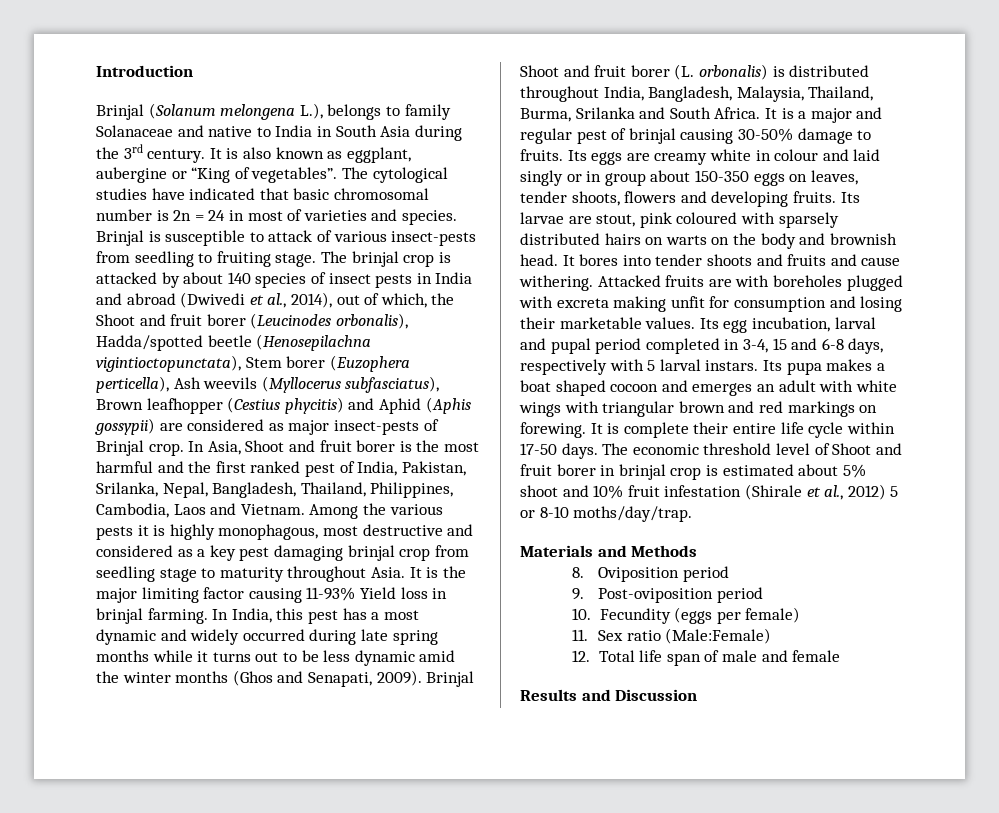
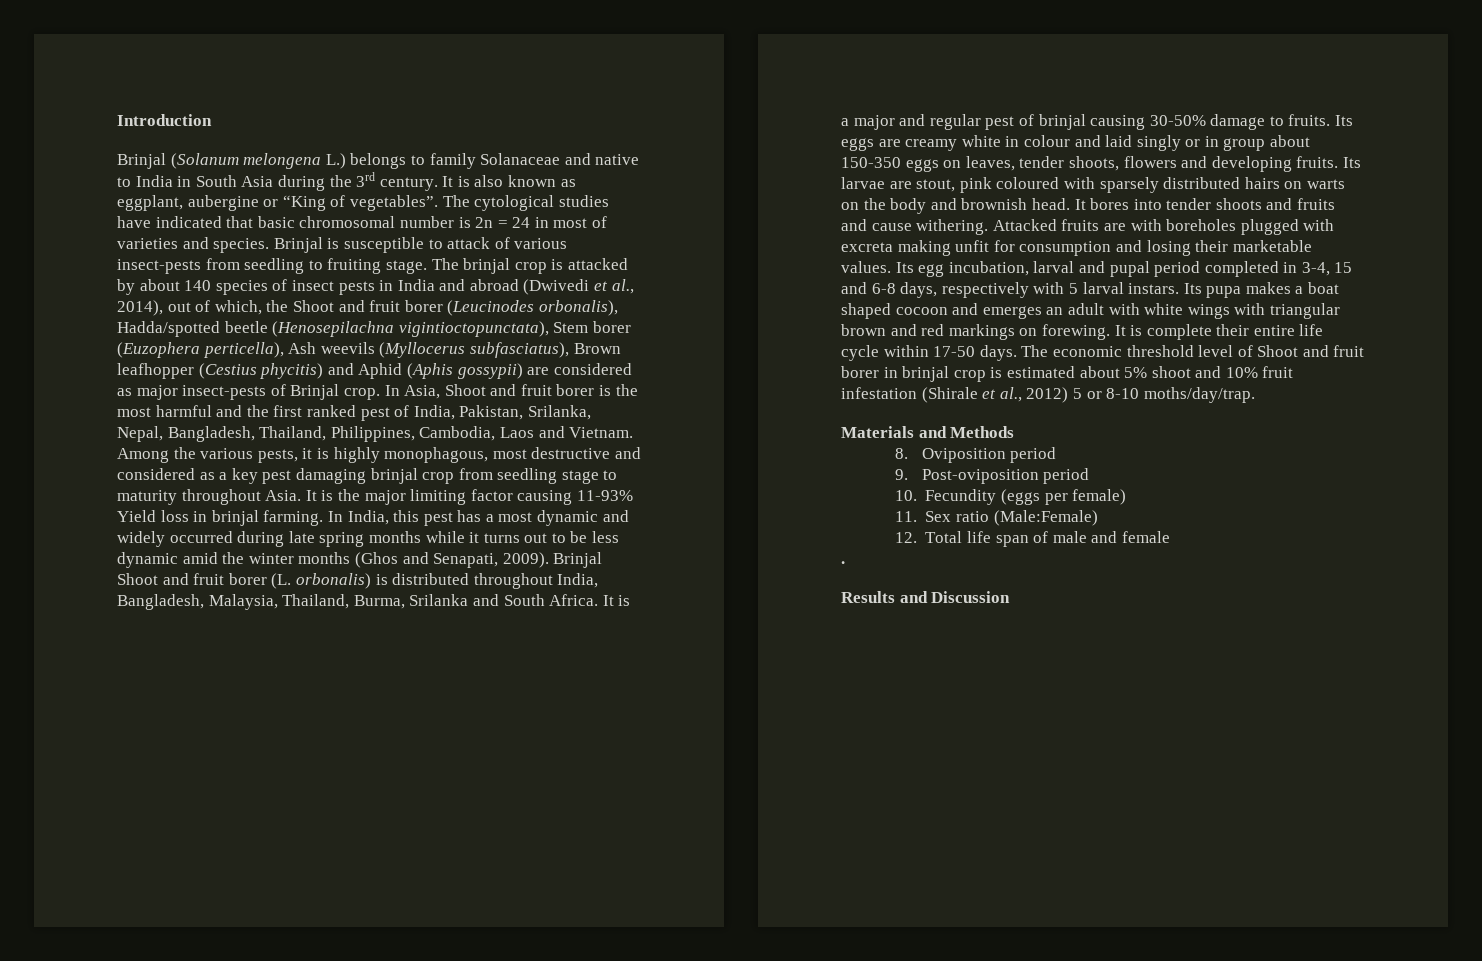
[299,103,323,119] L.), -> [325,153,346,169] L.)
[96,526,133,540] pests -> [257,449,298,463] pests,
(841, 656) none -> [841,561,845,564] // .

